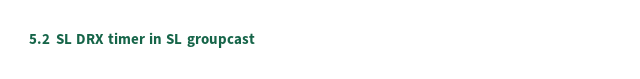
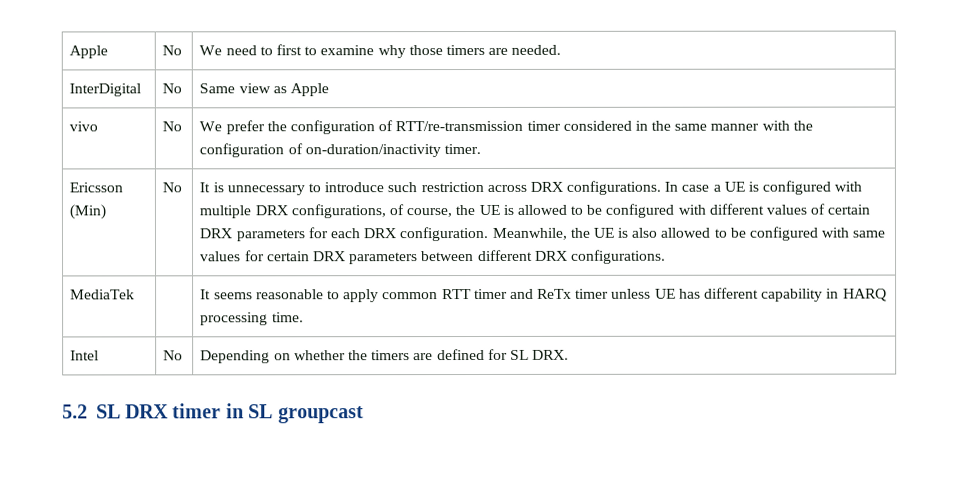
(29, 39) none -> [69,45,109,59] [162,45,183,56] [199,44,562,59] [69,83,142,97] [162,83,183,94] [199,83,330,97] [69,121,99,132] [162,121,183,132] [199,120,813,135] [199,143,482,158] [69,182,124,193] [69,204,107,220] [162,182,183,193] [199,180,863,196] [199,203,871,219] [199,226,886,242] [200,249,666,265] [70,289,136,300] [200,287,887,303] [200,312,304,326] [70,350,100,361] [163,350,184,361] [200,348,570,364] Apple | No | We need to first to examine why those timers are needed. // InterDigital | No | Same view as Apple // vivo | No | We prefer the configuration of RTT/re-transmission timer considered in the same manner with the configuration of on-duration/inactivity timer. // Ericsson (Min) | No | It is unnecessary to introduce such restriction across DRX configurations. In case a UE is configured with multiple DRX configurations, of course, the UE is allowed to be configured with different values of certain DRX parameters for each DRX configuration. Meanwhile, the UE is also allowed to be configured with same values for certain DRX parameters between different DRX configurations. // MediaTek | | It seems reasonable to apply common RTT timer and ReTx timer unless UE has different capability in HARQ processing time. // Intel | No | Depending on whether the timers are defined for SL DRX. //

